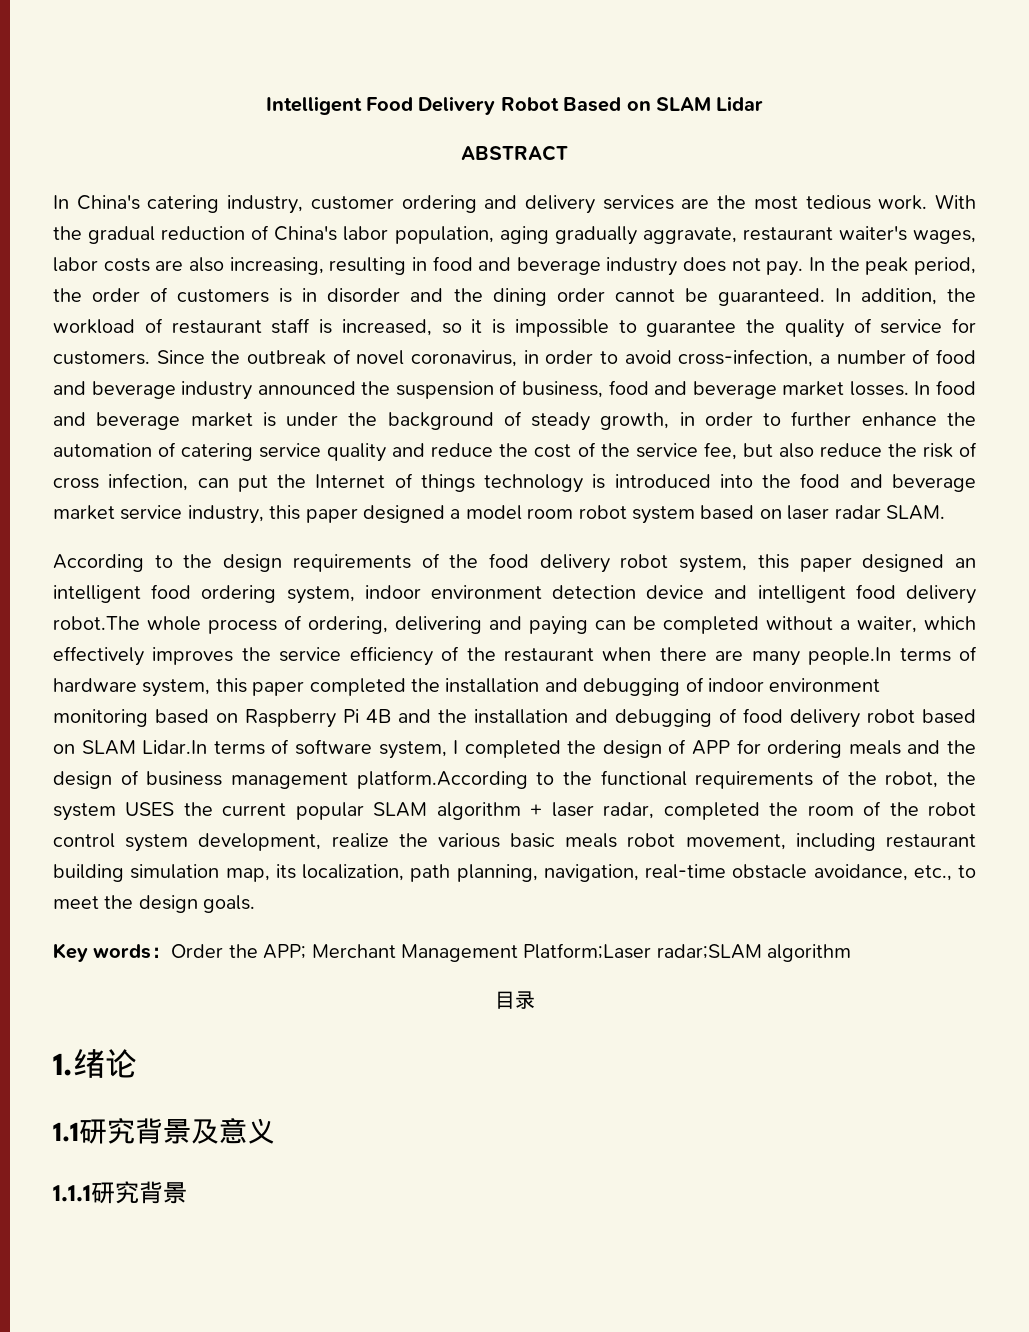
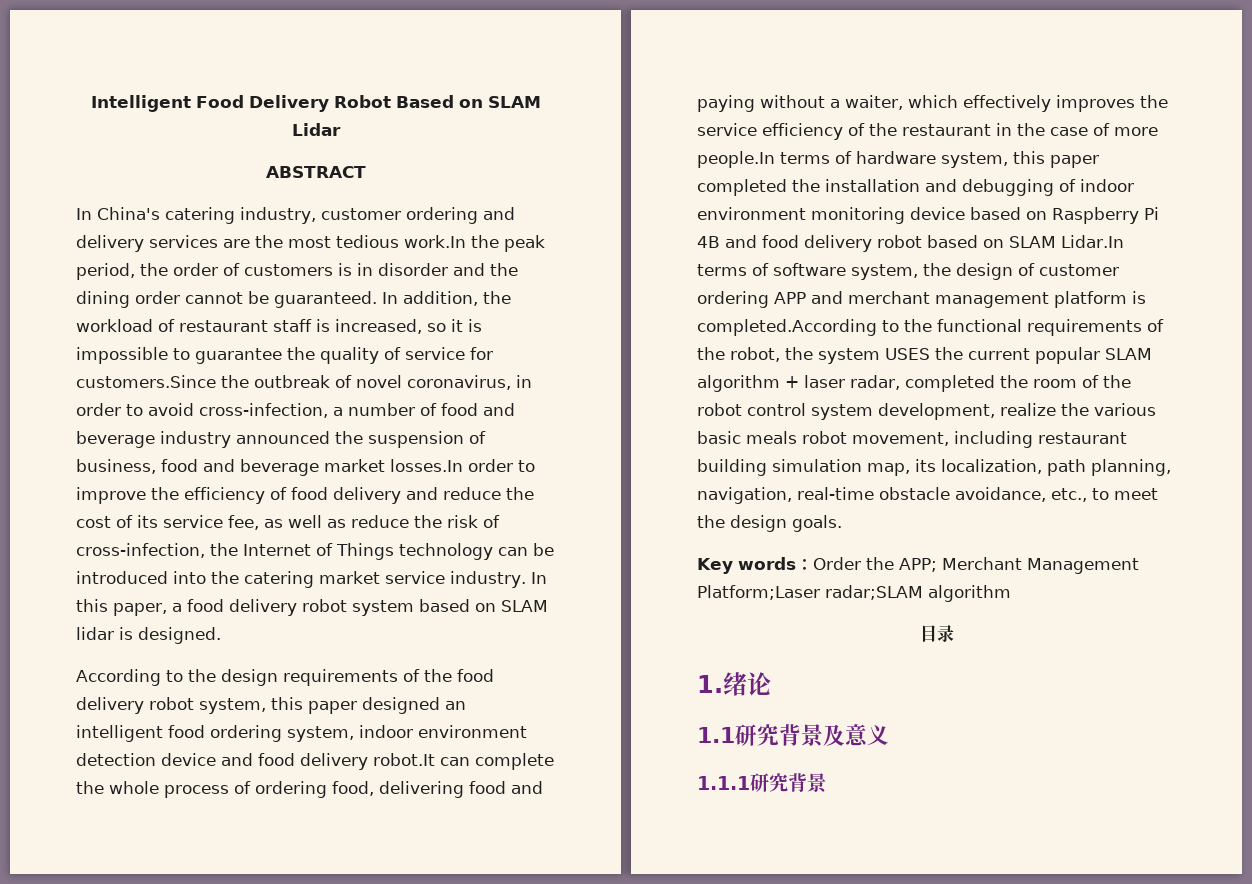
[878,194,976,210] [53,225,976,245] [53,256,826,276] work. With the gradual reduction of China's labor population, aging gradually aggravate, restaurant waiter's wages, labor costs are also increasing, resulting in food and beverage industry does not pay. In -> [404,235,466,248] work.In
[53,350,205,365] customers. Since -> [76,375,216,388] customers.Since
[849,380,976,396] [53,411,976,431] [53,442,387,462] losses. In food and beverage market is under the background of steady growth, in order to further enhance the automation of catering service quality -> [390,459,535,472] [76,487,401,504] losses.In order to improve the efficiency of food delivery
[600,443,630,457] the -> [137,515,158,528] its
[742,443,814,458] but also -> [264,515,346,528] as well as
[53,473,976,493] [53,505,945,524] cross infection, can put the Internet of things technology is introduced into the food and beverage market service industry, this paper designed a model room robot system based on laser radar SLAM. -> [76,543,554,560] [76,571,547,588] [76,599,548,616] [76,627,221,644] cross-infection, the Internet of Things technology can be introduced into the catering market service industry. In this paper, a food delivery robot system based on SLAM lidar is designed.
[757,584,976,604] [53,615,759,635] intelligent food delivery robot.The whole process of ordering, delivering and paying can be completed -> [258,753,554,770] [76,781,543,798] [697,95,755,112] food delivery robot.It can complete the whole process of ordering food, delivering food and paying
[602,647,800,666] when there are many -> [996,123,1158,136] in the case of more
(148, 718) none -> [910,207,965,220] device
[438,708,737,727] the installation and debugging of -> (757, 241) none
[453,739,977,758] [53,770,528,789] I completed the design of APP for ordering meals and the design of business management platform.According -> [923,263,1119,280] [697,291,1146,308] [697,319,877,336] the design of customer ordering APP and merchant management platform is completed.According

